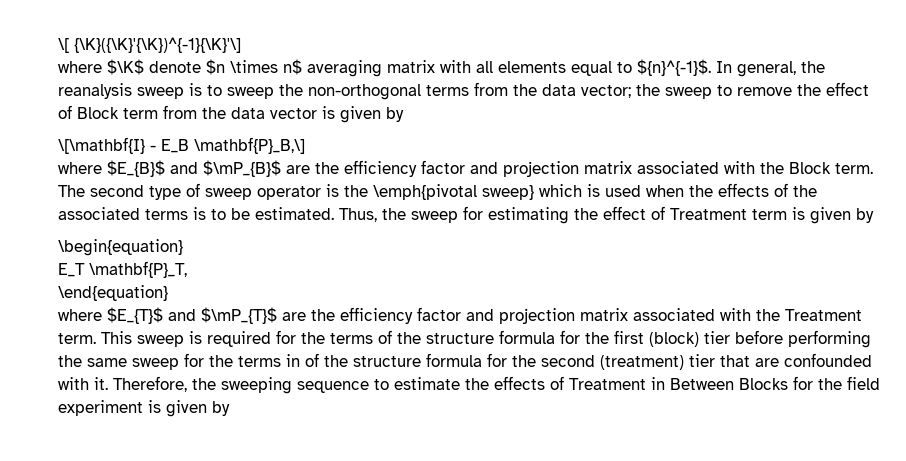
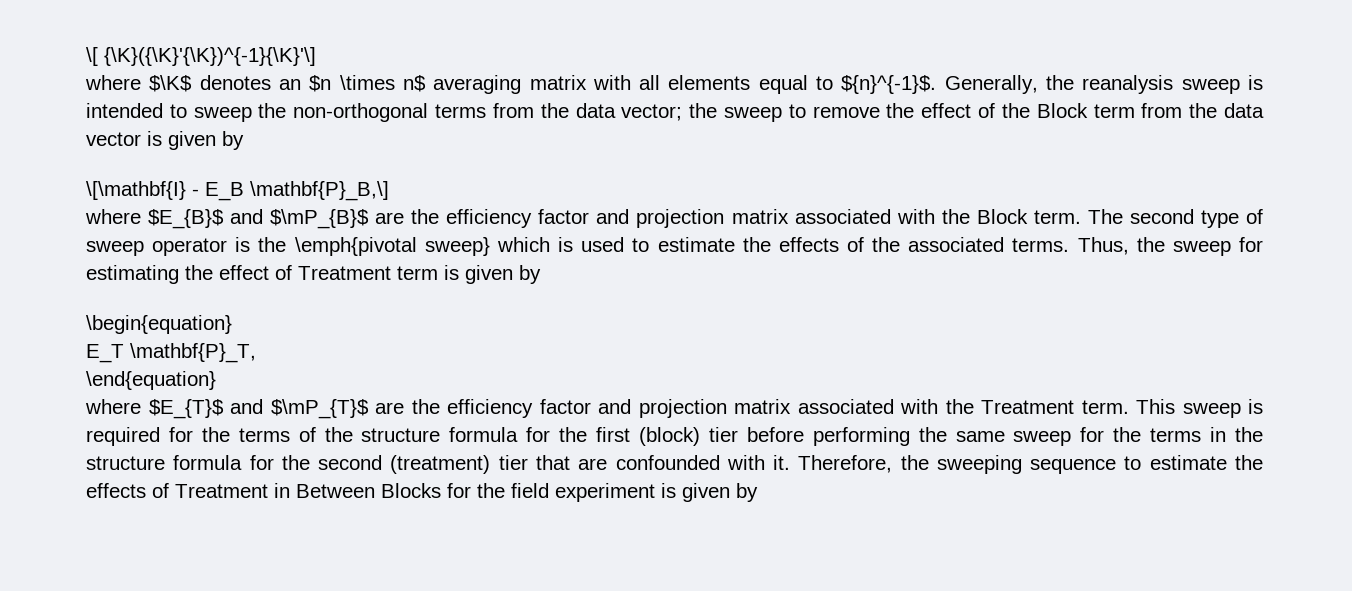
[149,61,201,73] denote -> [199,75,301,90] denotes an
[716,61,796,77] In general, -> [944,75,1038,94] Generally,
(202, 89) none -> [86,103,163,118] intended
(72, 112) none -> [1001,103,1030,118] the
[646,185,684,197] when -> [632,237,735,252] to estimate
[145,207,334,220] terms is to be estimated. -> [1012,238,1070,252] terms.
[305,353,319,367] of -> (1227, 434) none

